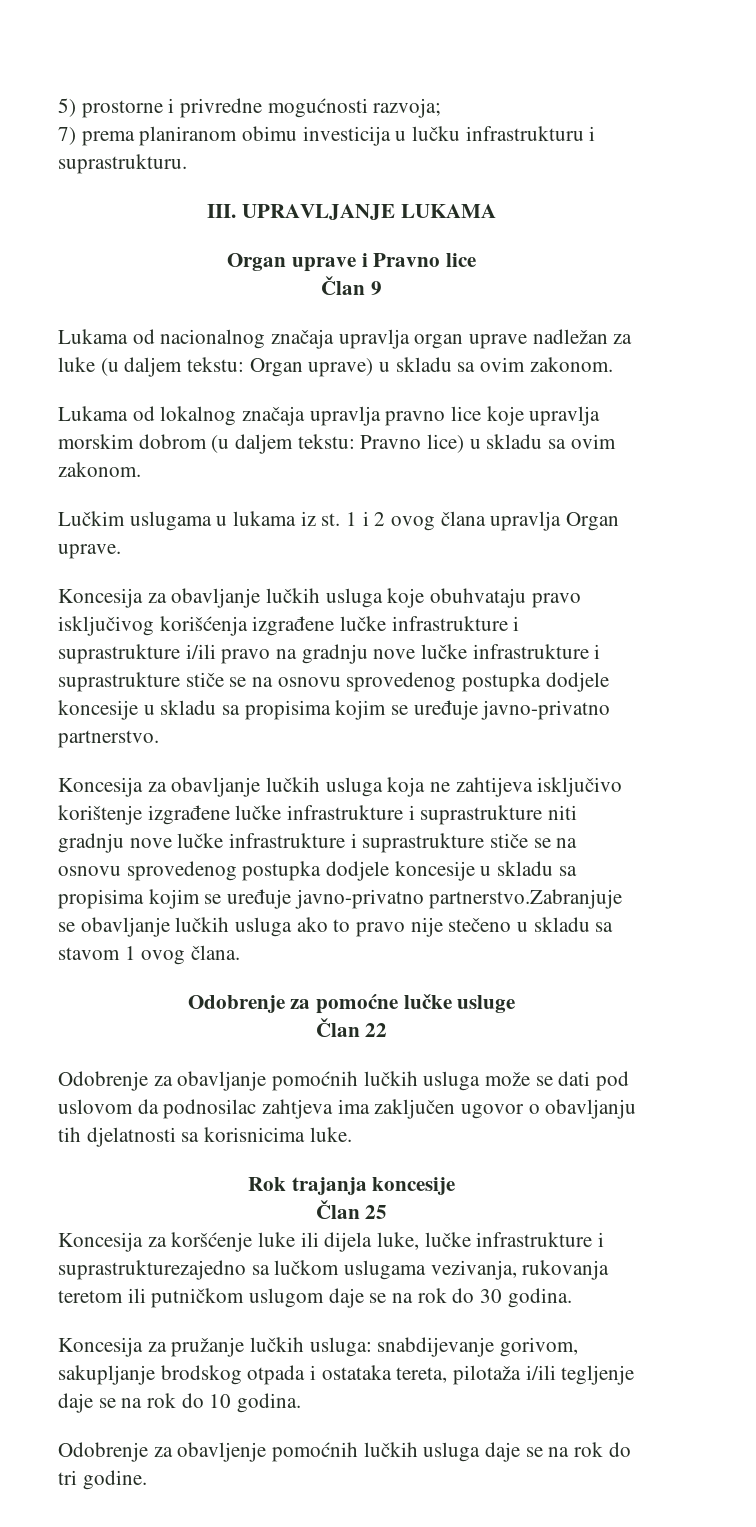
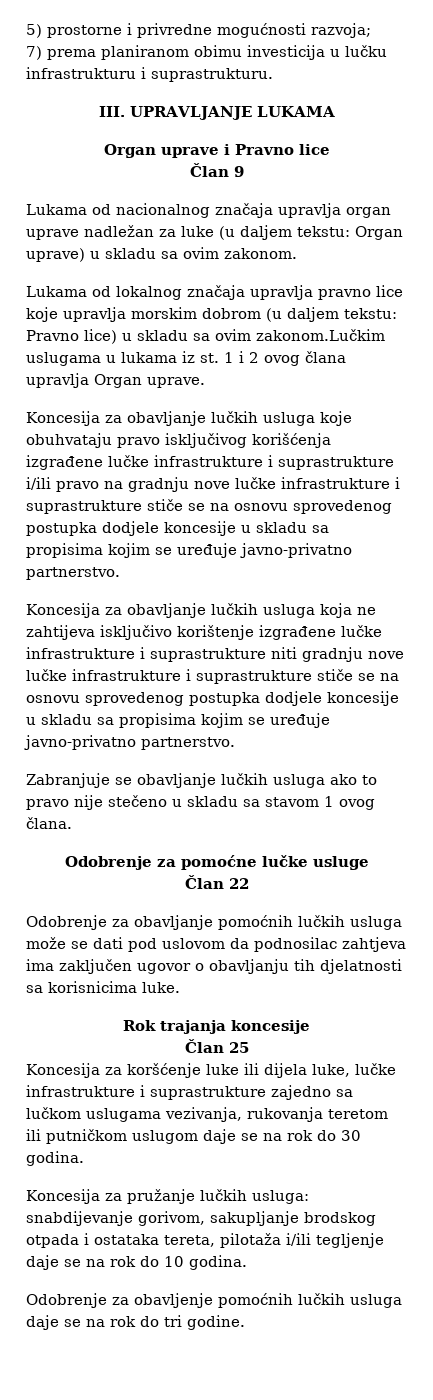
[58,462,141,477] [58,511,125,526] zakonom. // Lučkim -> [256,329,385,341] zakonom.Lučkim
[429,889,623,909] partnerstvo.Zabranjuje -> [141,737,235,750] [26,773,110,788] partnerstvo. // Zabranjuje
[58,1260,246,1280] suprastrukturezajedno -> [150,1085,331,1100] suprastrukture zajedno

